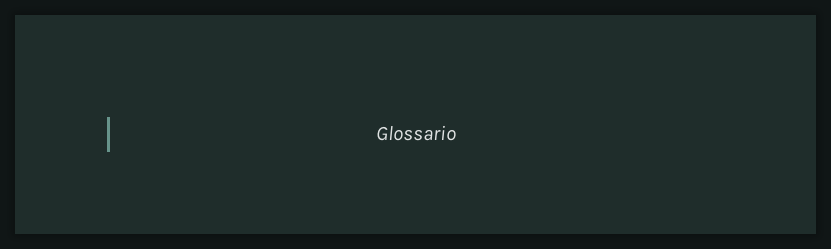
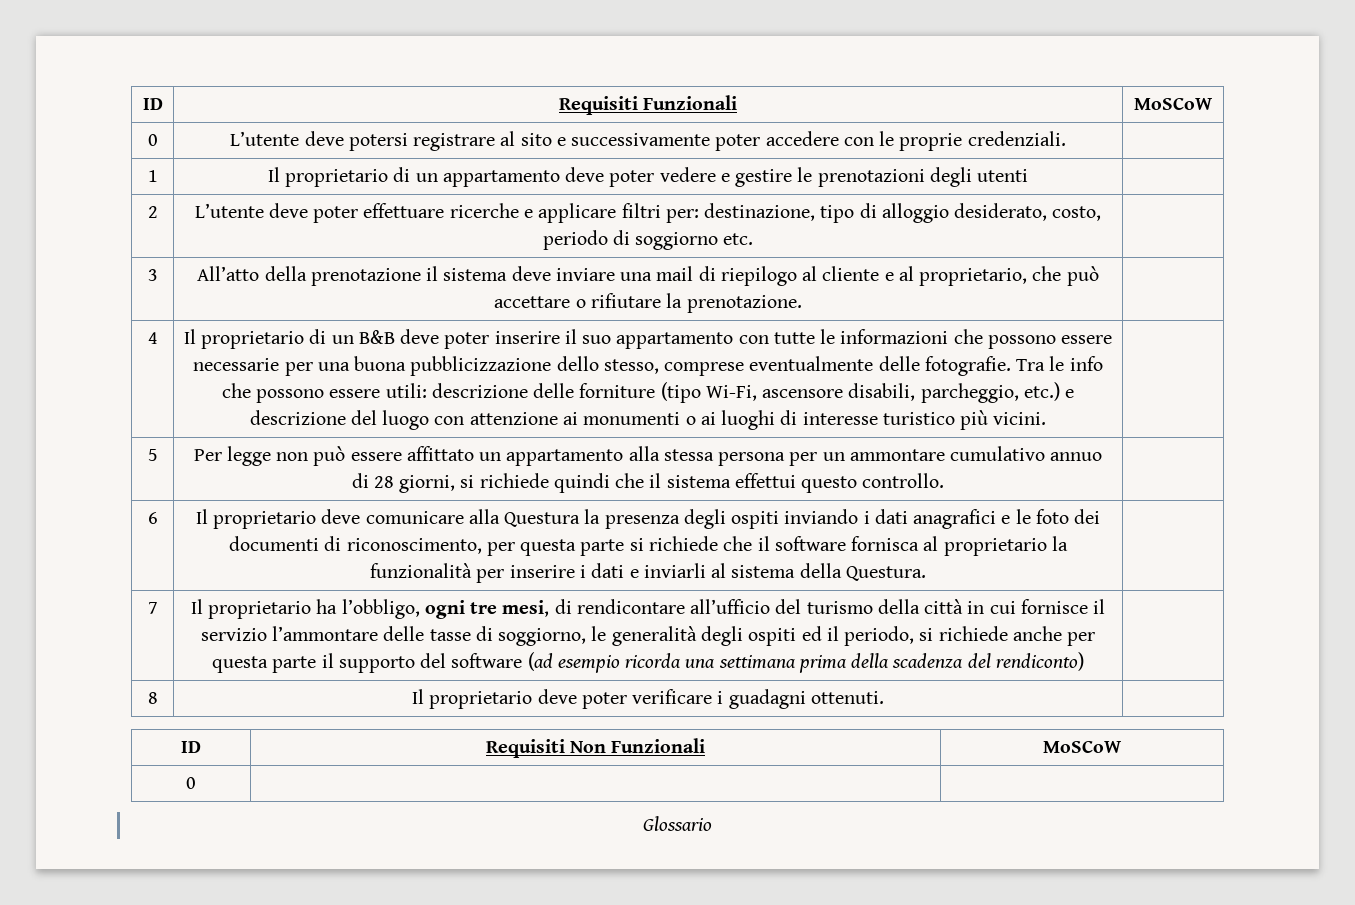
(375, 133) none -> [142,98,163,110] [558,95,738,115] [1134,97,1213,110] [147,134,158,146] [230,131,1066,151] [147,170,158,182] [267,167,1029,187] [147,206,158,218] [194,203,1102,223] [542,230,754,250] [147,269,158,281] [197,266,1099,286] [494,293,802,313] [147,332,158,344] [183,329,1113,349] [193,356,1103,376] [221,382,1075,403] [249,410,1047,430] [147,449,158,461] [193,446,1103,466] [351,473,945,493] [147,512,158,524] [195,509,1101,529] [229,536,1068,556] [370,563,926,583] [147,602,158,614] [190,599,1106,619] [200,626,1096,646] [212,652,1084,673] [147,692,158,704] [412,689,884,709] [181,741,201,753] [485,738,706,758] [1043,740,1122,753] [186,777,196,789] ID | Requisiti Funzionali | MoSCoW // 0 | L’utente deve potersi registrare al sito e successivamente poter accedere con le proprie credenziali. | // 1 | Il proprietario di un appartamento deve poter vedere e gestire le prenotazioni degli utenti | // 2 | L’utente deve poter effettuare ricerche e applicare filtri per: destinazione, tipo di alloggio desiderato, costo, periodo di soggiorno etc. | // 3 | All’atto della prenotazione il sistema deve inviare una mail di riepilogo al cliente e al proprietario, che può accettare o rifiutare la prenotazione. | // 4 | Il proprietario di un B&B deve poter inserire il suo appartamento con tutte le informazioni che possono essere necessarie per una buona pubblicizzazione dello stesso, comprese eventualmente delle fotografie. Tra le info che possono essere utili: descrizione delle forniture (tipo Wi-Fi, ascensore disabili, parcheggio, etc.) e descrizione del luogo con attenzione ai monumenti o ai luoghi di interesse turistico più vicini. | // 5 | Per legge non può essere affittato un appartamento alla stessa persona per un ammontare cumulativo annuo di 28 giorni, si richiede quindi che il sistema effettui questo controllo. | // 6 | Il proprietario deve comunicare alla Questura la presenza degli ospiti inviando i dati anagrafici e le foto dei documenti di riconoscimento, per questa parte si richiede che il software fornisca al proprietario la funzionalità per inserire i dati e inviarli al sistema della Questura. | // 7 | Il proprietario ha l’obbligo, ogni tre mesi, di rendicontare all’ufficio del turismo della città in cui fornisce il servizio l’ammontare delle tasse di soggiorno, le generalità degli ospiti ed il periodo, si richiede anche per questa parte il supporto del software (ad esempio ricorda una settimana prima della scadenza del rendiconto) | // 8 | Il proprietario deve poter verificare i guadagni ottenuti. | // ID | Requisiti Non Funzionali | MoSCoW // 0 | | //

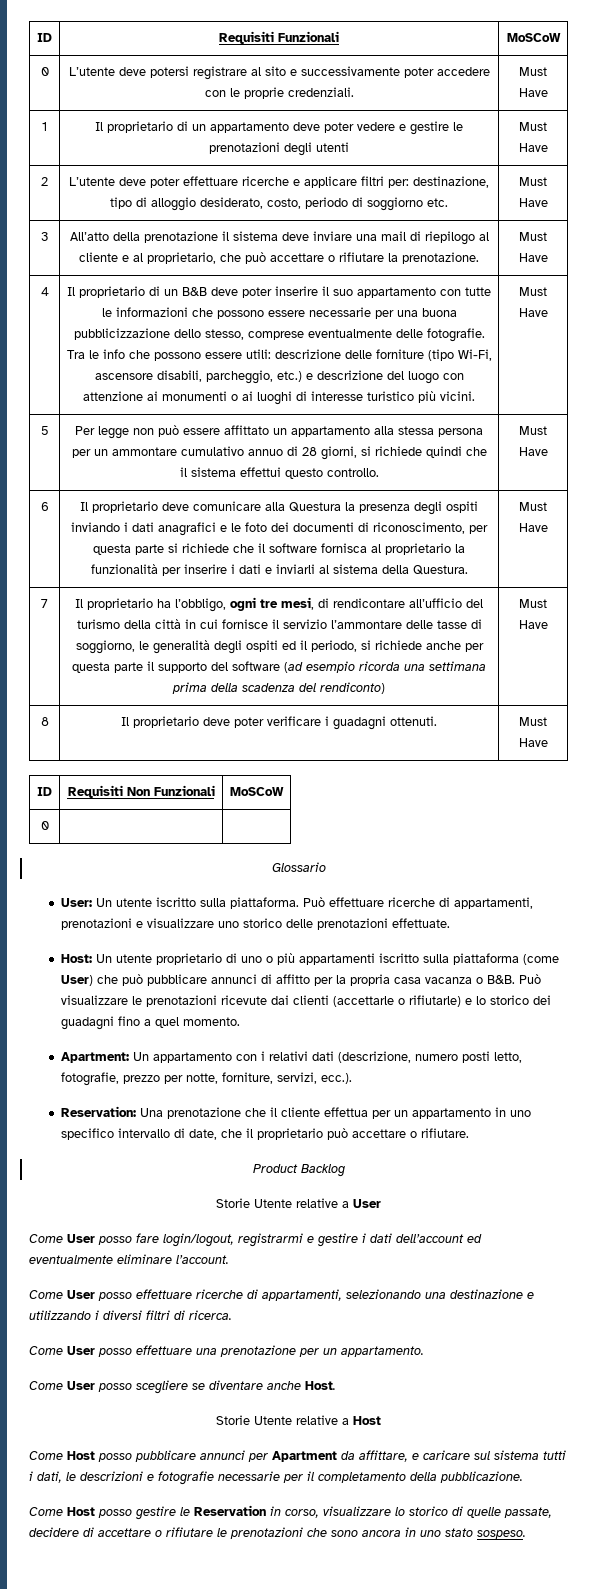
(1066, 138) none -> [519,67,547,76] [518,88,548,97] Must Have
(1029, 175) none -> [519,122,547,131] [518,143,548,152] Must Have
(754, 239) none -> [519,177,547,186] [518,198,548,207] Must Have
(802, 304) none -> [519,232,547,241] [518,253,548,262] Must Have
(1047, 418) none -> [519,287,547,296] [518,308,548,317] Must Have
(945, 480) none -> [519,426,547,435] [518,447,548,456] Must Have
(926, 573) none -> [519,502,547,511] [518,523,548,532] Must Have
(1084, 661) none -> [519,599,547,608] [518,620,548,629] Must Have
(884, 697) none -> [519,717,547,726] [518,738,548,747] Must Have
(712, 823) none -> [61,897,534,909] [61,918,451,930] [61,953,560,965] [61,974,542,986] [61,995,552,1007] [61,1016,241,1030] [61,1051,523,1063] [61,1072,353,1086] [61,1106,532,1119] [61,1128,470,1140] [252,1164,345,1177] [216,1198,381,1208] [29,1233,482,1247] [29,1254,229,1264] [29,1289,534,1301] [29,1310,232,1320] [29,1345,424,1357] [29,1380,336,1394] [216,1415,381,1425] [29,1450,566,1462] [29,1471,523,1485] [29,1505,552,1520] [29,1527,526,1539] // User: Un utente iscritto sulla piattaforma. Può effettuare ricerche di appartamenti, prenotazioni e visualizzare uno storico delle prenotazioni effettuate. // Host: Un utente proprietario di uno o più appartamenti iscritto sulla piattaforma (come User) che può pubblicare annunci di affitto per la propria casa vacanza o B&B. Può visualizzare le prenotazioni ricevute dai clienti (accettarle o rifiutarle) e lo storico dei guadagni fino a quel momento. // Apartment: Un appartamento con i relativi dati (descrizione, numero posti letto, fotografie, prezzo per notte, forniture, servizi, ecc.). // Reservation: Una prenotazione che il cliente effettua per un appartamento in uno specifico intervallo di date, che il proprietario può accettare o rifiutare. // Product Backlog // Storie Utente relative a User // Come User posso fare login/logout, registrarmi e gestire i dati dell’account ed eventualmente eliminare l’account. // Come User posso effettuare ricerche di appartamenti, selezionando una destinazione e utilizzando i diversi filtri di ricerca. // Come User posso effettuare una prenotazione per un appartamento. // Come User posso scegliere se diventare anche Host. // Storie Utente relative a Host // Come Host posso pubblicare annunci per Apartment da affittare, e caricare sul sistema tutti i dati, le descrizioni e fotografie necessarie per il completamento della pubblicazione. // Come Host posso gestire le Reservation in corso, visualizzare lo storico di quelle passate, decidere di accettare o rifiutare le prenotazioni che sono ancora in uno stato sospeso.

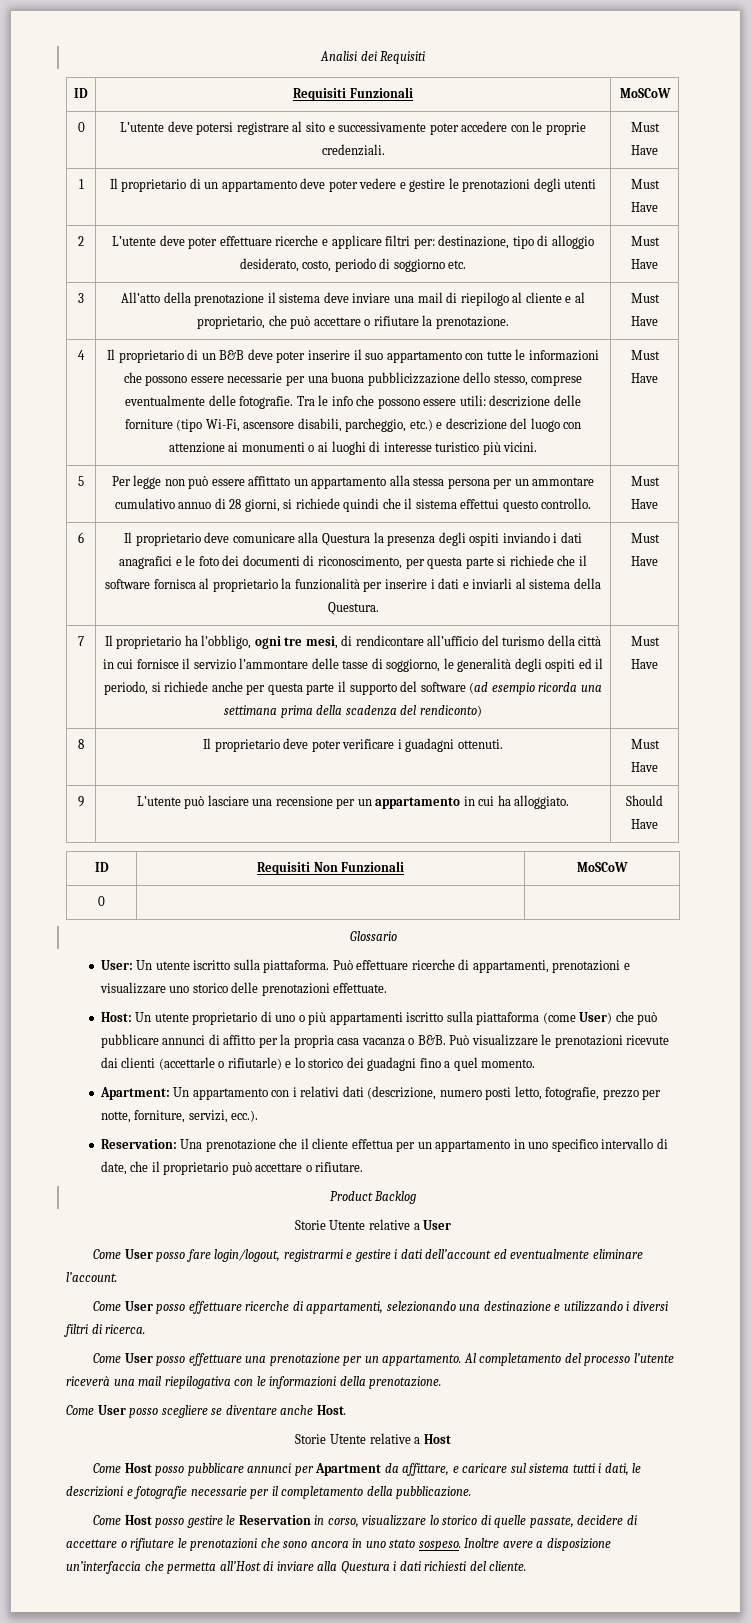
(37, 37) none -> [319,51,426,64] Analisi dei Requisiti //
(548, 742) none -> [78,796,84,807] [136,795,570,809] [626,795,663,806] [631,819,658,829] // 9 | L’utente può lasciare una recensione per un appartamento in cui ha alloggiato. | Should Have
(424, 1351) none -> [463,1353,674,1366] [66,1376,442,1389] Al completamento del processo l’utente riceverà una mail riepilogativa con le informazioni della prenotazione.
(526, 1534) none -> [464,1538,611,1551] [66,1561,527,1574] Inoltre avere a disposizione un’interfaccia che permetta all’Host di inviare alla Questura i dati richiesti del cliente.

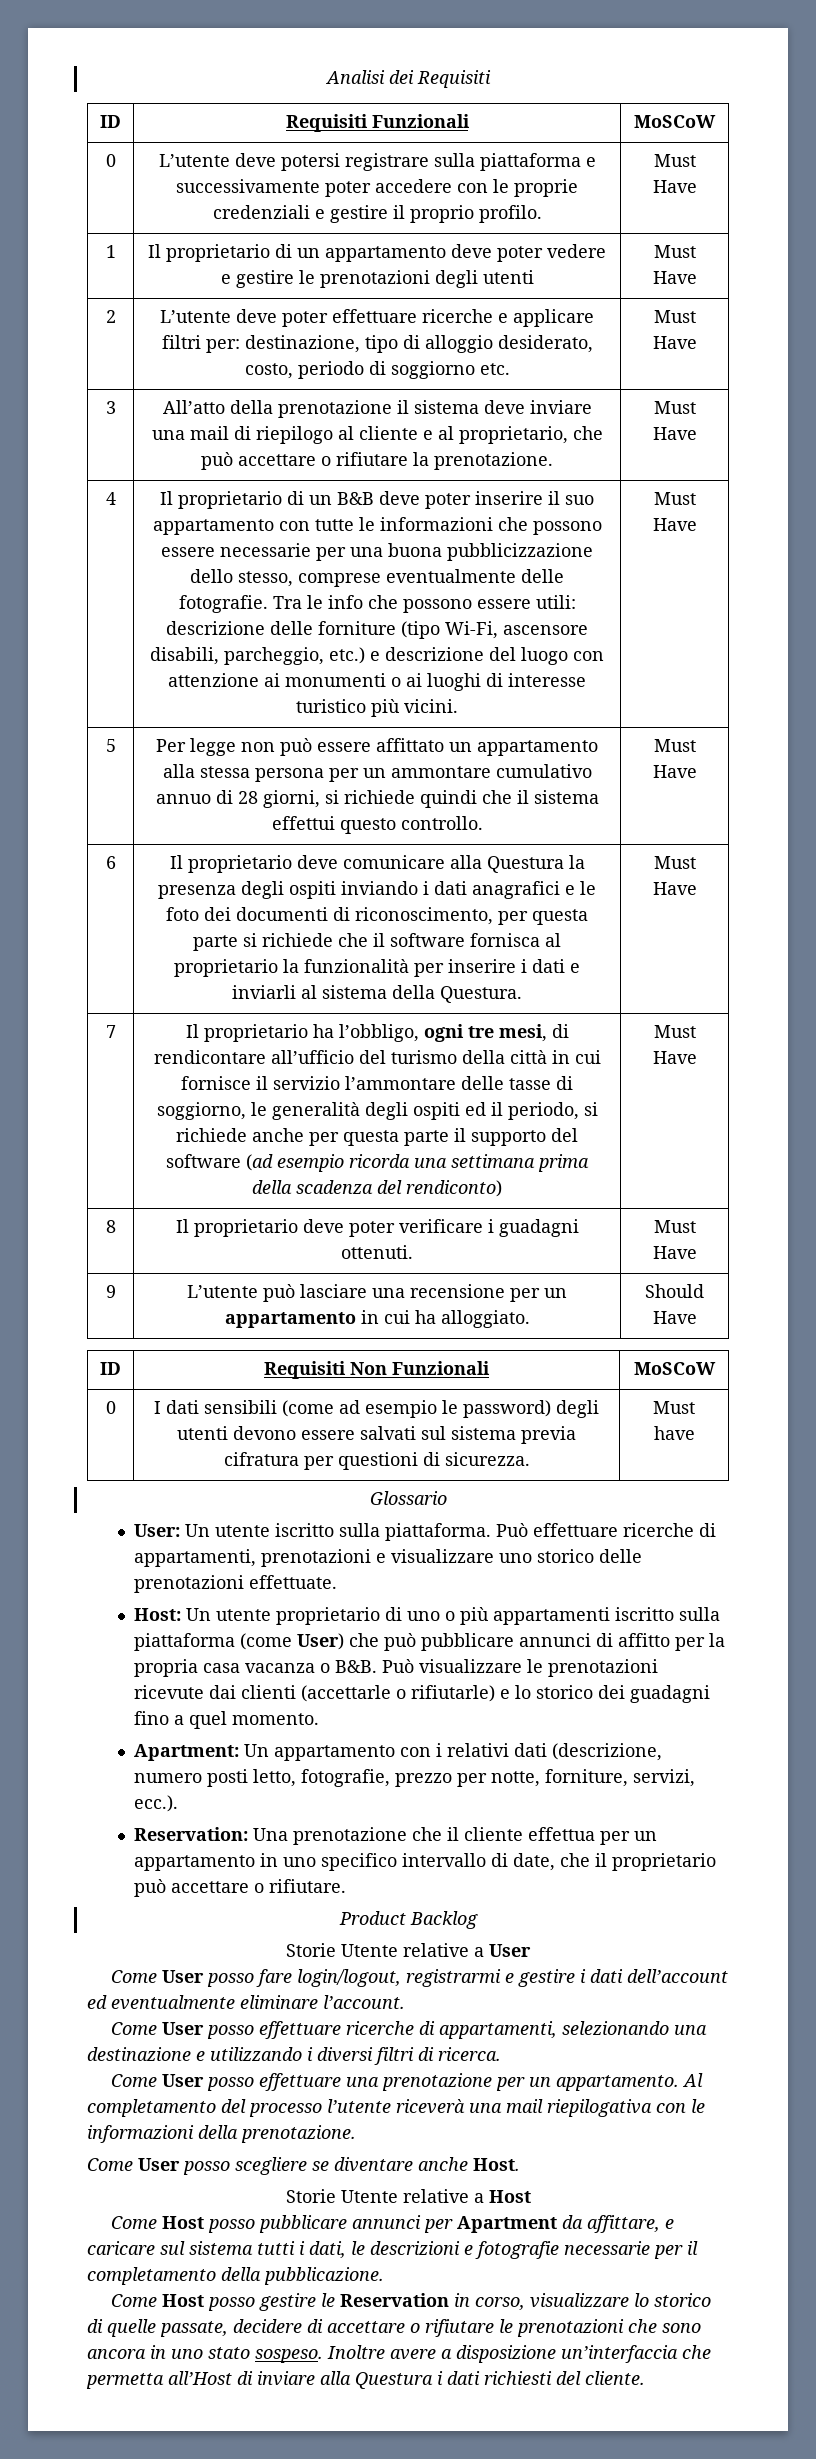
[292,121,325,132] al sito -> [433,153,581,171] sulla piattaforma
[321,144,385,156] credenziali. -> [212,205,542,223] credenziali e gestire il proprio profilo.
(105, 901) | -> [154,1400,599,1418] [177,1426,576,1444] [223,1452,530,1470] [653,1401,695,1414] [653,1426,695,1440] I dati sensibili (come ad esempio le password) degli utenti devono essere salvati sul sistema previa cifratura per questioni di sicurezza. | Must have

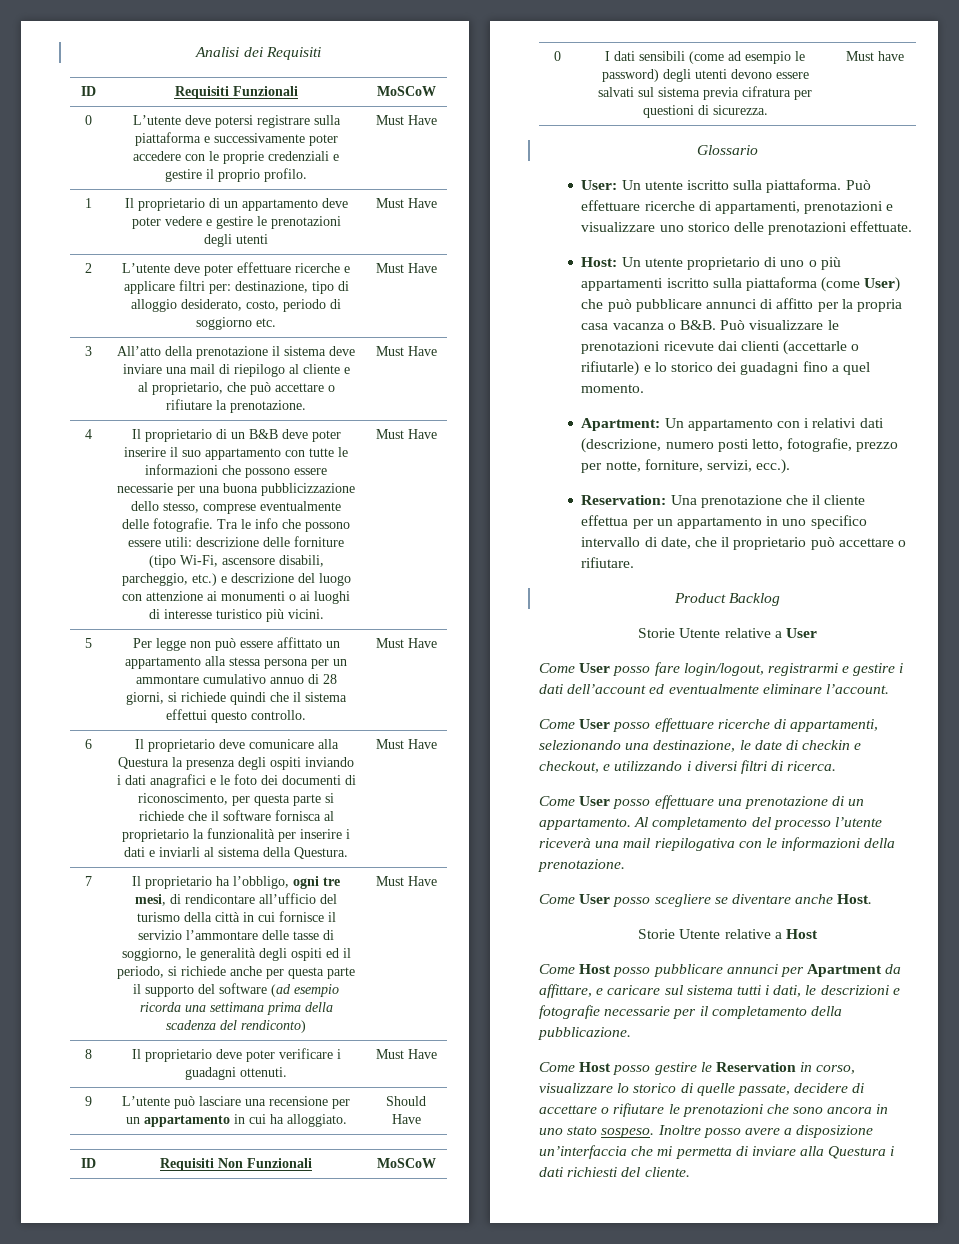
[87,2047,191,2061] destinazione -> [653,740,862,752] [539,761,599,773] destinazione, le date di checkin e checkout,
[496,2077,526,2091] per -> [832,796,845,806] di
(385, 2352) none -> [703,1128,741,1138] posso
[86,2371,232,2389] permetta all’Host -> [657,1146,732,1159] mi permetta

